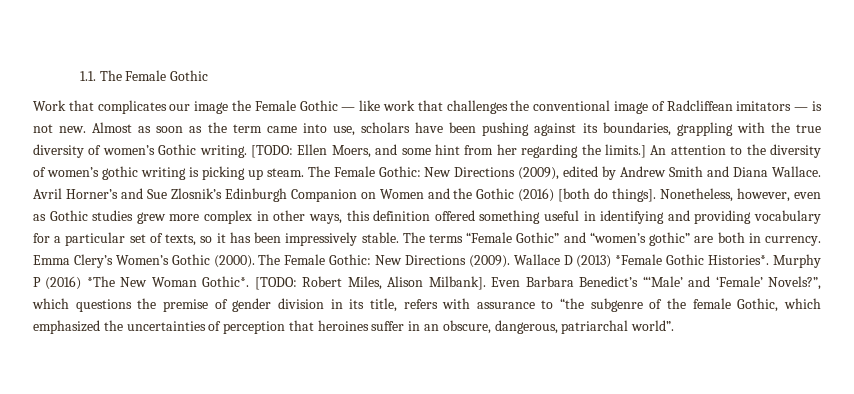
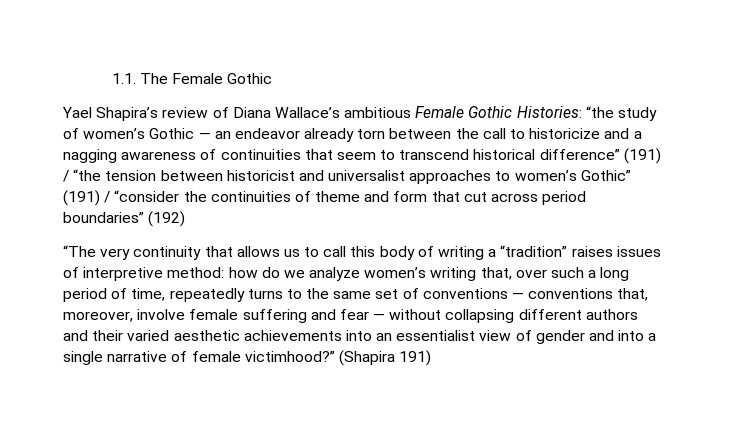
[33,100,822,114] [33,122,821,136] [33,144,821,158] [33,166,822,180] [33,188,822,202] [33,210,821,224] [33,232,822,246] [33,254,821,268] [33,276,822,290] [32,298,821,312] [33,320,675,334] Work that complicates our image the Female Gothic — like work that challenges the conventional image of Radcliffean imitators — is not new. Almost as soon as the term came into use, scholars have been pushing against its boundaries, grappling with the true diversity of women’s Gothic writing. [TODO: Ellen Moers, and some hint from her regarding the limits.] An attention to the diversity of women’s gothic writing is picking up steam. The Female Gothic: New Directions (2009), edited by Andrew Smith and Diana Wallace. Avril Horner’s and Sue Zlosnik’s Edinburgh Companion on Women and the Gothic (2016) [both do things]. Nonetheless, however, even as Gothic studies grew more complex in other ways, this definition offered something useful in identifying and providing vocabulary for a particular set of texts, so it has been impressively stable. The terms “Female Gothic” and “women’s gothic” are both in currency. Emma Clery’s Women’s Gothic (2000). The Female Gothic: New Directions (2009). Wallace D (2013) *Female Gothic Histories*. Murphy P (2016) *The New Woman Gothic*. [TODO: Robert Miles, Alison Milbank]. Even Barbara Benedict’s “‘Male’ and ‘Female’ Novels?”, which questions the premise of gender division in its title, refers with assurance to “the subgenre of the female Gothic, which emphasized the uncertainties of perception that heroines suffer in an obscure, dangerous, patriarchal world”. -> [62,106,658,121] [63,128,642,142] [63,148,661,164] [63,169,631,184] [63,190,587,206] [63,211,186,227] [63,245,661,260] [63,267,630,281] [63,288,649,302] [63,309,638,323] [63,330,657,344] [63,350,432,366] Yael Shapira’s review of Diana Wallace’s ambitious Female Gothic Histories: “the study of women’s Gothic — an endeavor already torn between the call to historicize and a nagging awareness of continuities that seem to transcend historical difference” (191) / “the tension between historicist and universalist approaches to women’s Gothic” (191) / “consider the continuities of theme and form that cut across period boundaries” (192) // “The very continuity that allows us to call this body of writing a “tradition” raises issues of interpretive method: how do we analyze women’s writing that, over such a long period of time, repeatedly turns to the same set of conventions — conventions that, moreover, involve female suffering and fear — without collapsing different authors and their varied aesthetic achievements into an essentialist view of gender and into a single narrative of female victimhood?” (Shapira 191)

